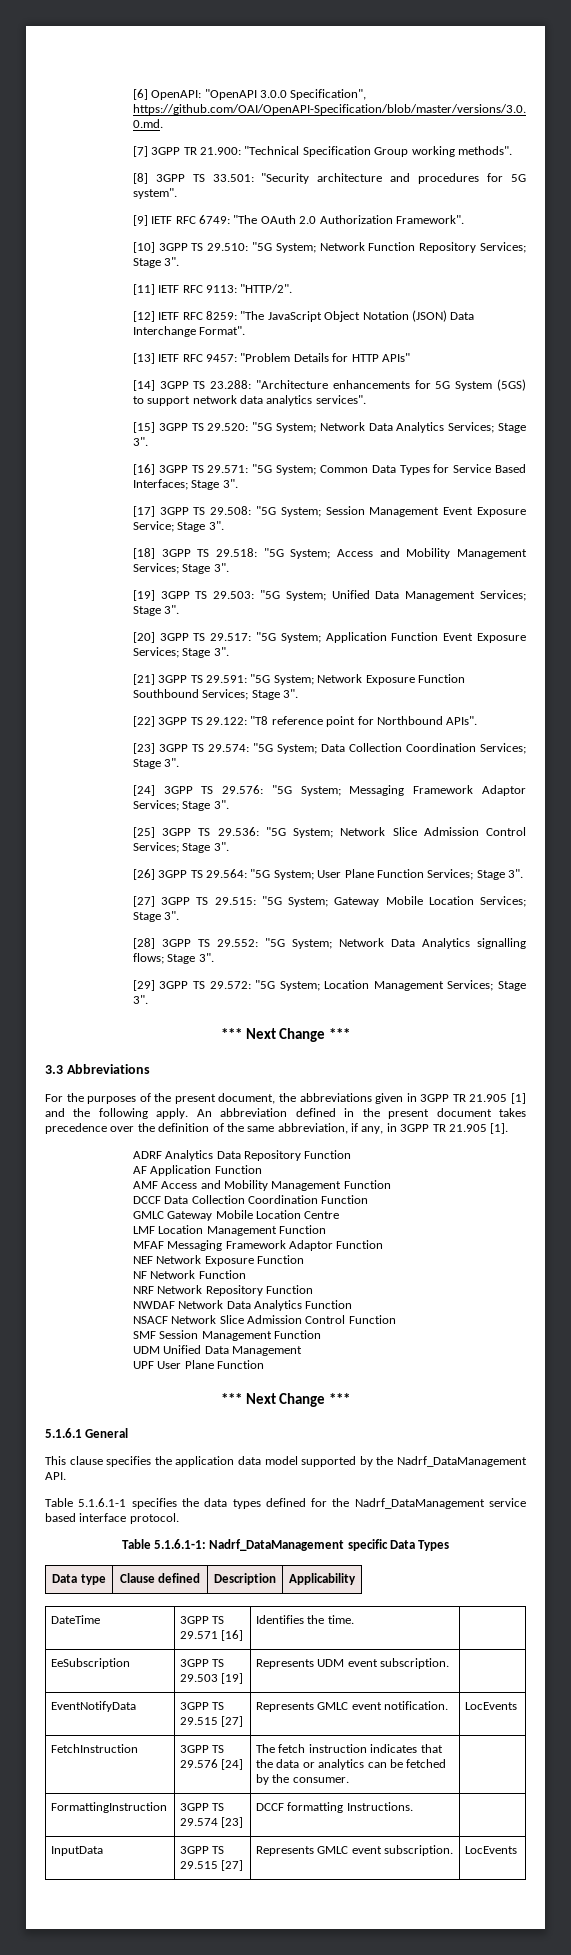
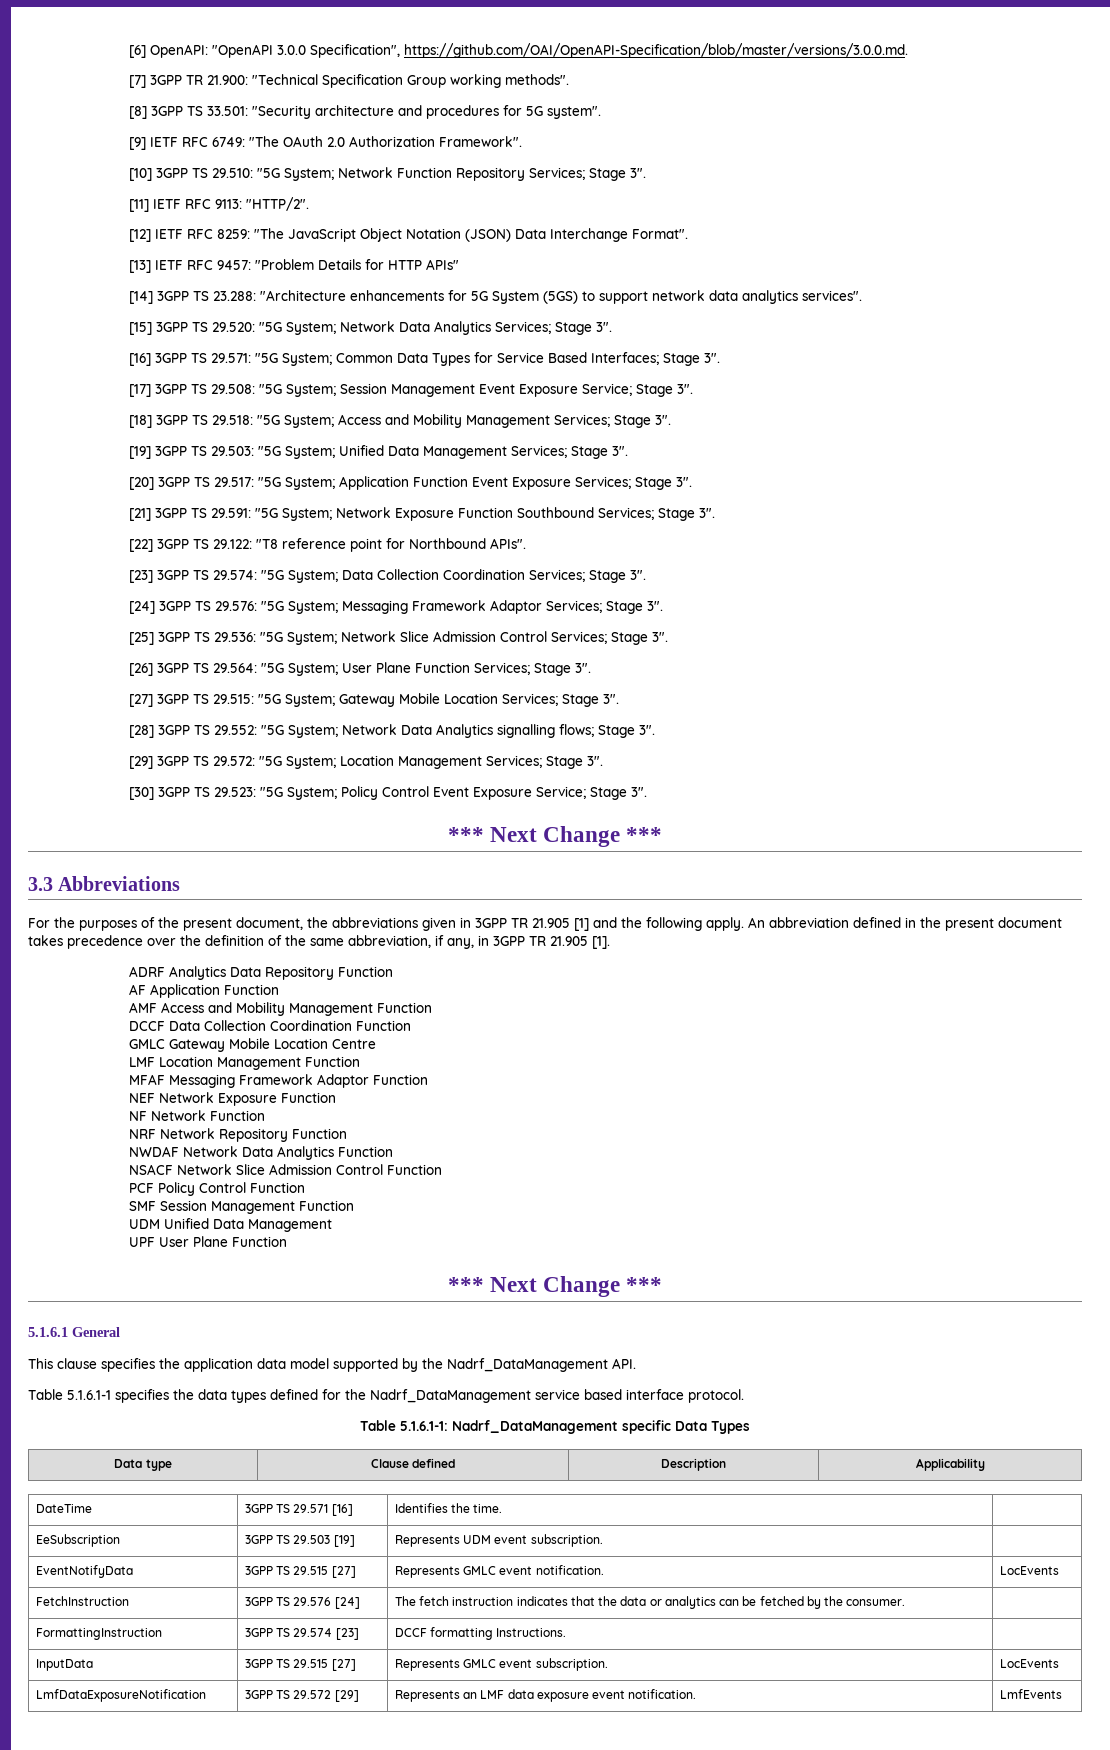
(148, 999) none -> [129,786,648,800] // [30] 3GPP TS 29.523: "5G System; Policy Control Event Exposure Service; Stage 3".
(396, 1319) none -> [129,1182,306,1196] // PCF Policy Control Function
(518, 1850) none -> [36,1689,207,1702] [245,1690,359,1702] [395,1689,697,1702] [1000,1689,1063,1699] // LmfDataExposureNotification | 3GPP TS 29.572 [29] | Represents an LMF data exposure event notification. | LmfEvents

